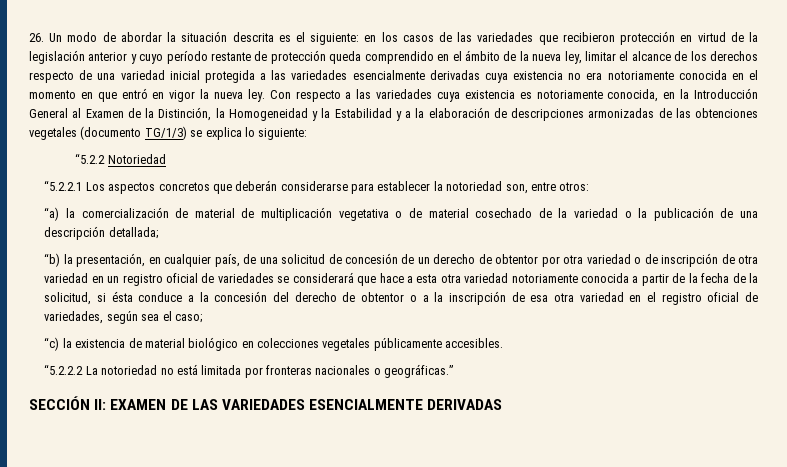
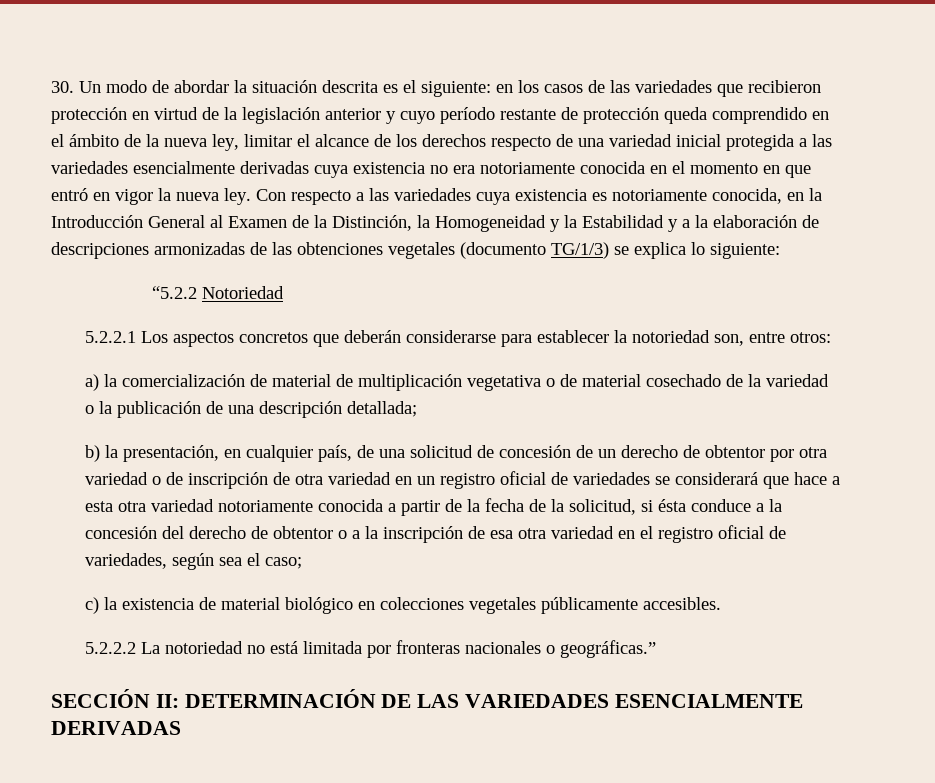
[29,33,44,42] 26. -> [51,81,74,93] 30.
[44,180,83,191] “5.2.2.1 -> [84,331,136,343] 5.2.2.1
[44,207,60,221] “a) -> [84,374,99,391] a)
[44,253,61,267] “b) -> [84,445,100,462] b)
[44,337,60,351] “c) -> [84,597,99,614] c)
[44,364,84,375] “5.2.2.2 -> [84,642,136,654] 5.2.2.2
[110,399,167,410] EXAMEN -> [184,689,376,708] DETERMINACIÓN

